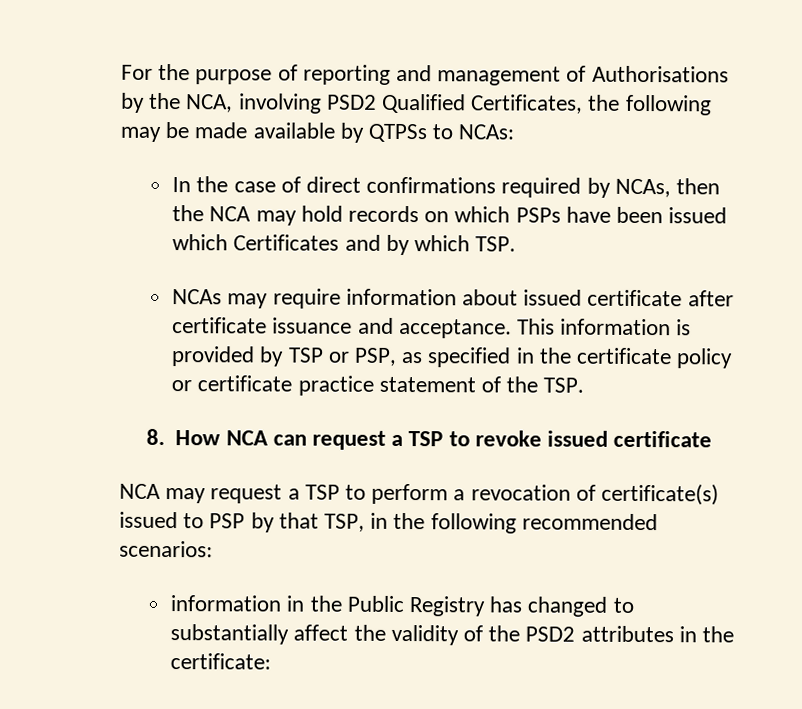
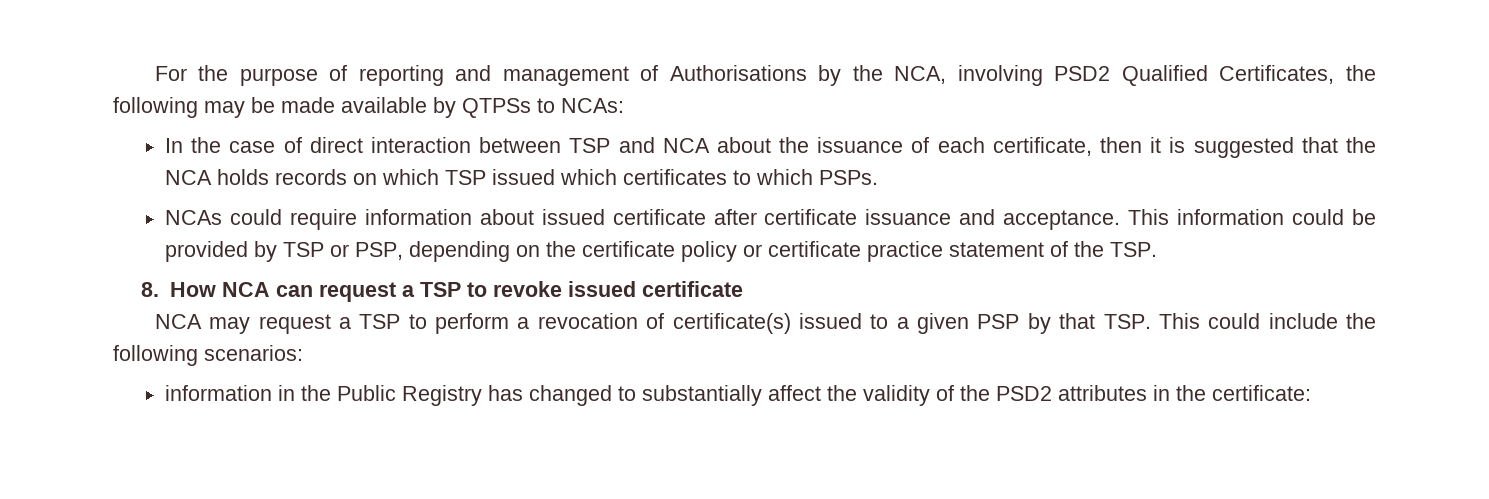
[366,176,720,198] [172,205,728,226] [172,234,517,256] confirmations required by NCAs, then the NCA may hold records on which PSPs have been issued which Certificates and by which TSP. -> [370,137,1376,158] [165,169,879,185] interaction between TSP and NCA about the issuance of each certificate, then it is suggested that the NCA holds records on which TSP issued which certificates to which PSPs.
[227,293,269,309] may -> [229,209,282,225] could
[676,319,692,336] is -> [1292,209,1377,225] could be
[401,347,535,368] as specified in -> [409,241,541,262] depending on
(205, 521) none -> [896,313,970,334] a given
[324,512,658,534] TSP, in the following recommended -> [1103,313,1376,329] [113,345,198,366] TSP. This could include the following

